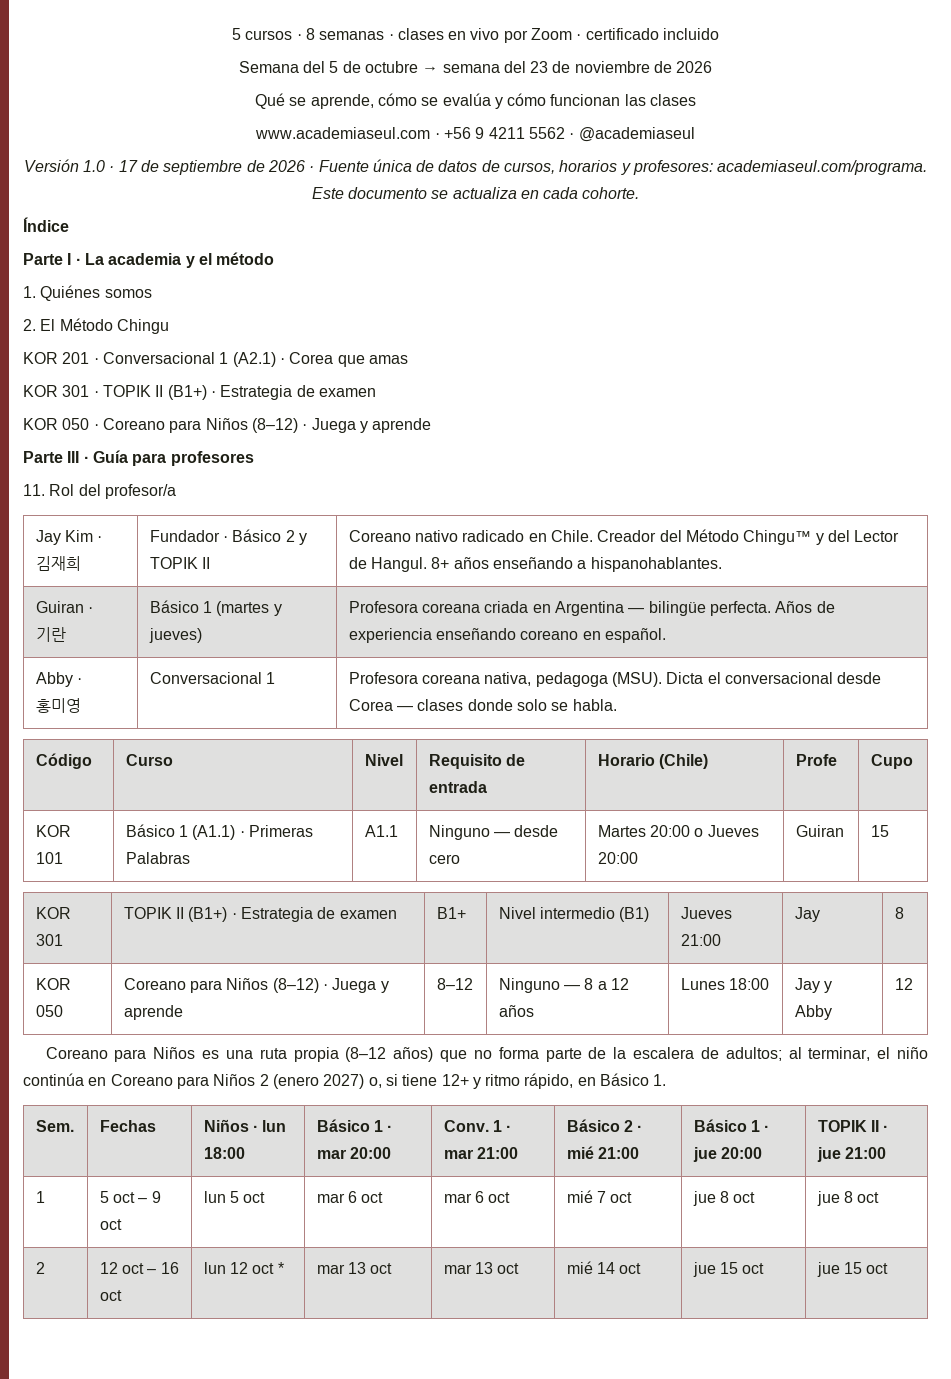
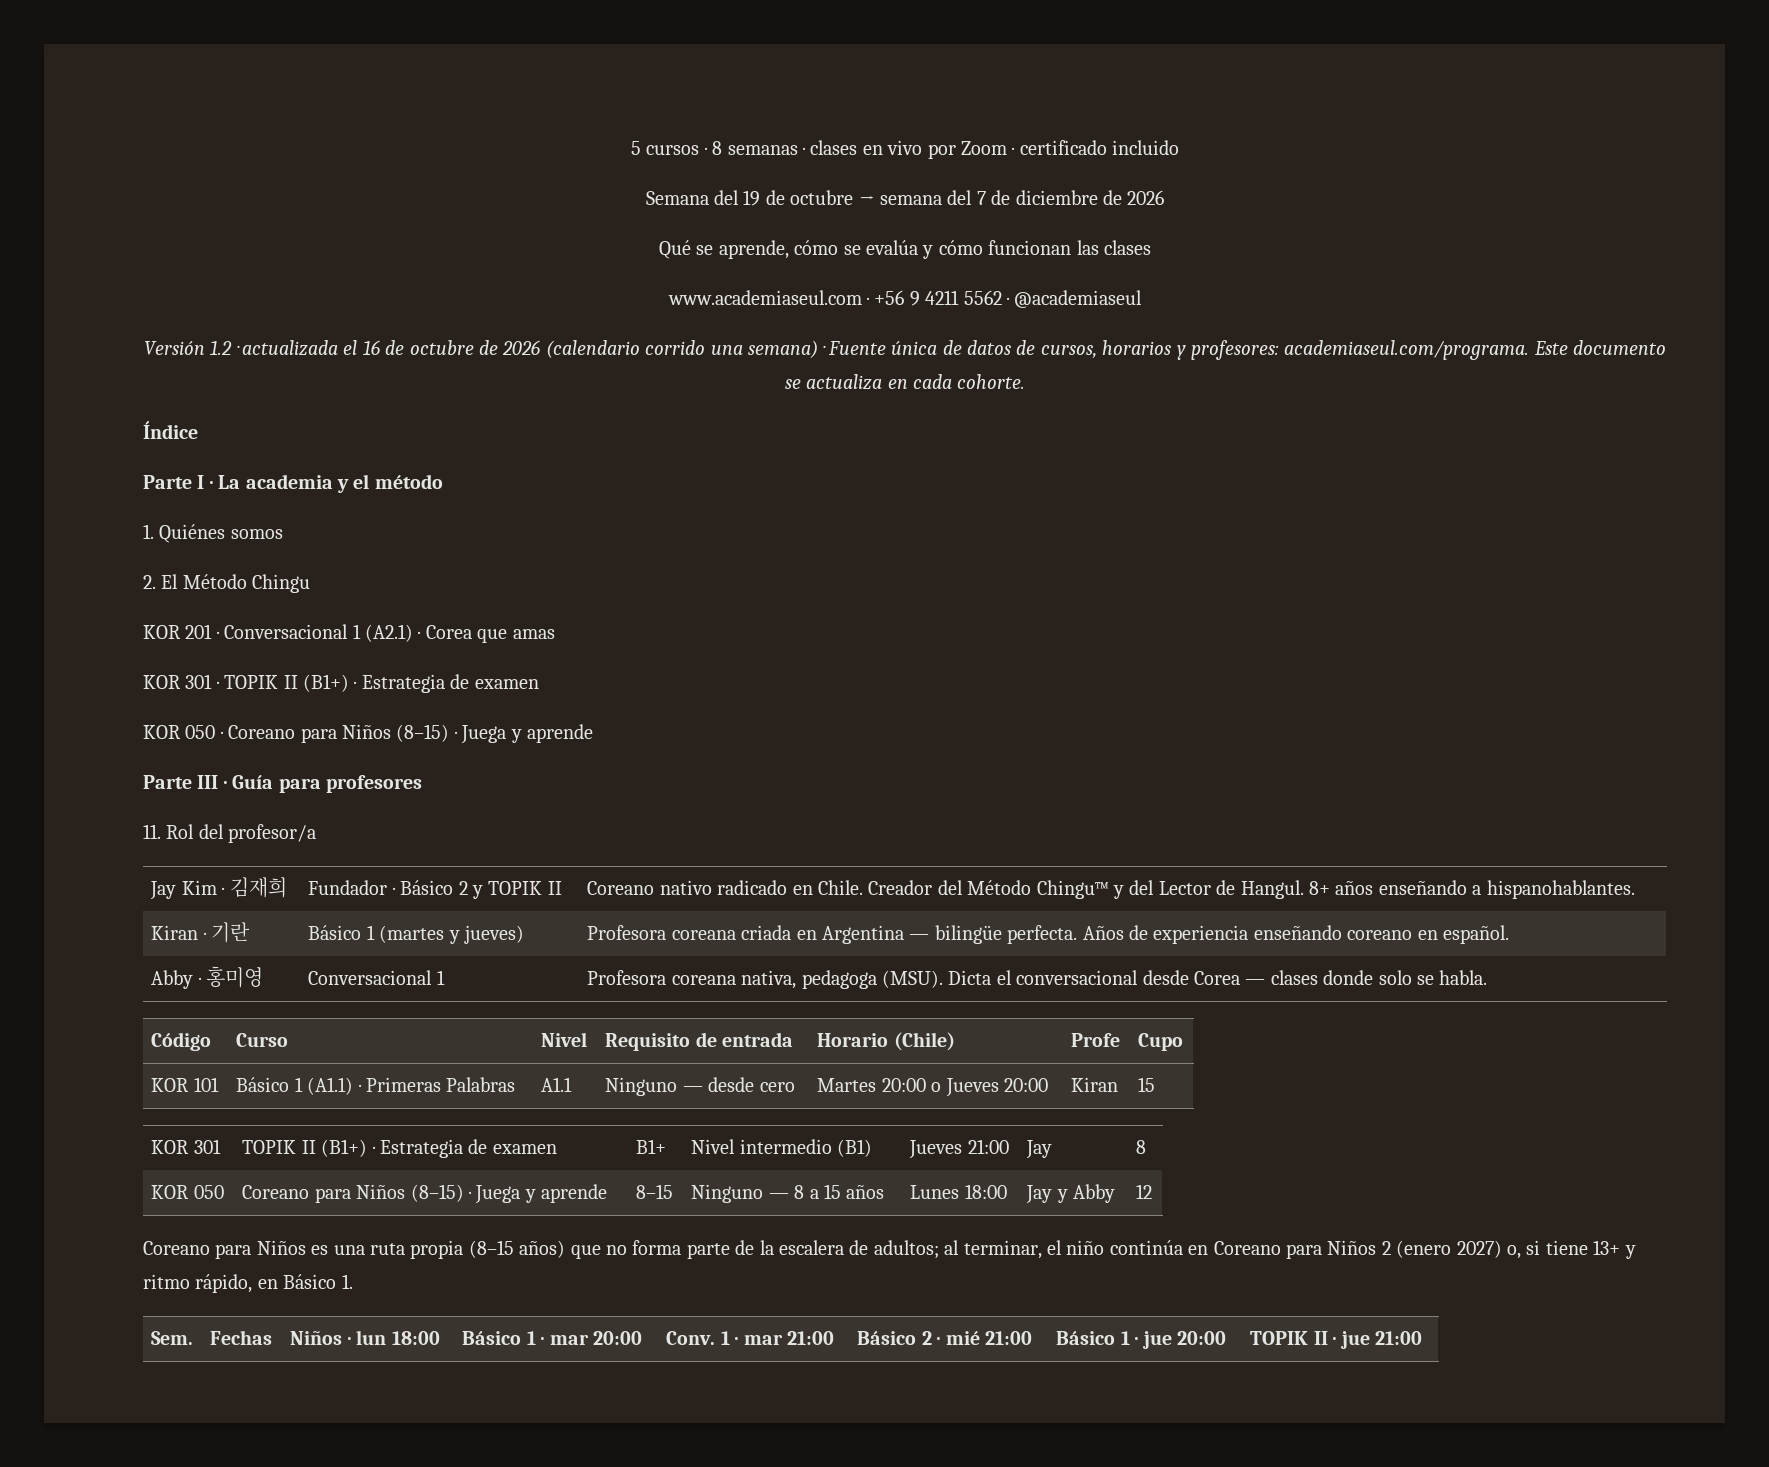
[329,61,339,73] 5 -> [743,190,761,206] 19
[530,61,650,73] 23 de noviembre -> [976,190,1098,205] 7 de diciembre
[82,160,305,175] 1.0 · 17 de septiembre de 2026 -> [210,340,818,358] 1.2 · actualizada el 16 de octubre de 2026 (calendario corrido una semana)
[251,418,298,433] (8–12) -> [396,724,450,742] (8–15)
[35,601,84,613] Guiran -> [151,925,199,940] Kiran
[795,825,844,837] Guiran -> [1071,1077,1119,1092] Kiran
[272,978,319,993] (8–12) -> [410,1184,464,1202] (8–15)
[436,978,473,990] 8–12 -> [636,1184,674,1199] 8–15
[611,978,630,990] 12 -> [823,1184,841,1199] 15
[345,1047,387,1062] (8–12 -> [468,1240,514,1258] (8–15
[441,1074,469,1086] 12+ -> [1593,1240,1621,1255] 13+
[35,1191,45,1203] [99,1191,161,1203] [99,1219,122,1230] [203,1191,266,1203] [316,1191,384,1203] [443,1191,511,1203] [566,1190,633,1203] [692,1191,756,1206] [816,1191,880,1206] [35,1262,45,1274] [99,1262,179,1274] [99,1290,122,1301] [203,1262,284,1274] [316,1262,393,1274] [443,1262,520,1274] [566,1261,642,1274] [692,1262,765,1277] [816,1262,889,1277] // 1 | 5 oct – 9 oct | lun 5 oct | mar 6 oct | mar 6 oct | mié 7 oct | jue 8 oct | jue 8 oct // 2 | 12 oct – 16 oct | lun 12 oct * | mar 13 oct | mar 13 oct | mié 14 oct | jue 15 oct | jue 15 oct -> (1422, 1338) none

